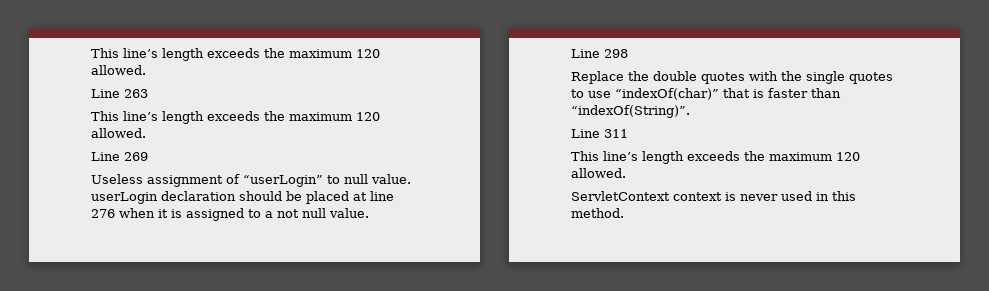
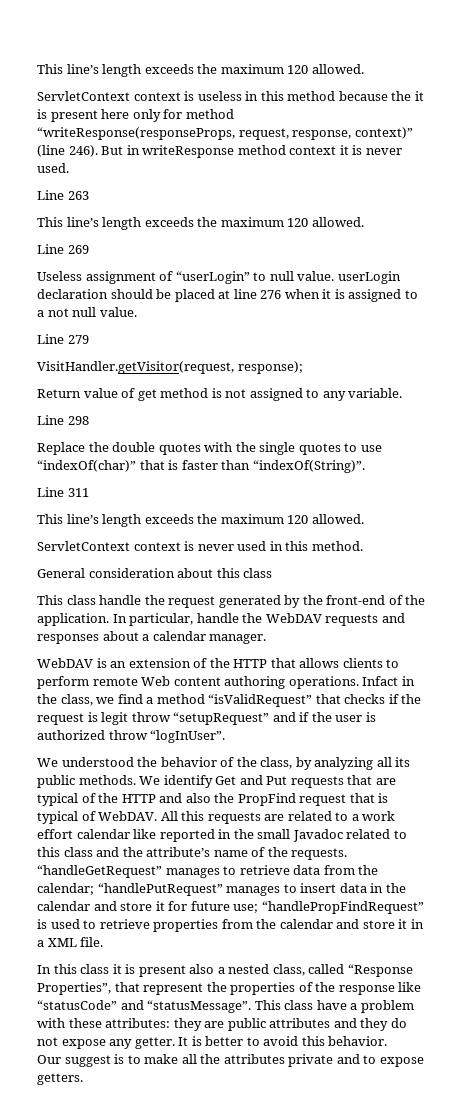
[91,48,380,61] [91,65,146,75] This line’s length exceeds the maximum 120 allowed. -> [37,64,364,77] [37,91,424,101] [37,109,234,122] [37,127,413,140] [37,145,402,158] [37,163,69,173] This line’s length exceeds the maximum 120 allowed. // ServletContext context is useless in this method because the it is present here only for method “writeResponse(responseProps, request, response, context)” (line 246). But in writeResponse method context it is never used.
(369, 213) none -> [37,334,89,344] [37,361,303,374] [37,388,403,401] // Line 279 // VisitHandler.getVisitor(request, response); // Return value of get method is not assigned to any variable.
(624, 213) none -> [37,568,273,578] [37,595,426,608] [37,613,405,626] [37,631,267,644] [37,658,400,668] [37,676,415,689] [37,694,422,707] [37,712,376,725] [37,730,226,743] [37,757,411,770] [37,775,396,788] [37,793,389,806] [37,811,396,824] [37,829,407,842] [37,847,348,860] [37,865,379,878] [37,883,406,896] [37,901,424,914] [37,919,424,932] [37,937,104,947] [37,964,413,977] [37,982,422,995] [37,1000,414,1013] [37,1018,407,1031] [37,1036,388,1049] [37,1054,424,1067] [37,1073,83,1085] // General consideration about this class // This class handle the request generated by the front-end of the application. In particular, handle the WebDAV requests and responses about a calendar manager. // WebDAV is an extension of the HTTP that allows clients to perform remote Web content authoring operations. Infact in the class, we find a method “isValidRequest” that checks if the request is legit throw “setupRequest” and if the user is authorized throw “logInUser”. // We understood the behavior of the class, by analyzing all its public methods. We identify Get and Put requests that are typical of the HTTP and also the PropFind request that is typical of WebDAV. All this requests are related to a work effort calendar like reported in the small Javadoc related to this class and the attribute’s name of the requests. “handleGetRequest” manages to retrieve data from the calendar; “handlePutRequest” manages to insert data in the calendar and store it for future use; “handlePropFindRequest” is used to retrieve properties from the calendar and store it in a XML file. // In this class it is present also a nested class, called “Response Properties”, that represent the properties of the response like “statusCode” and “statusMessage”. This class have a problem with these attributes: they are public attributes and they do not expose any getter. It is better to avoid this behavior. // Our suggest is to make all the attributes private and to expose getters.

